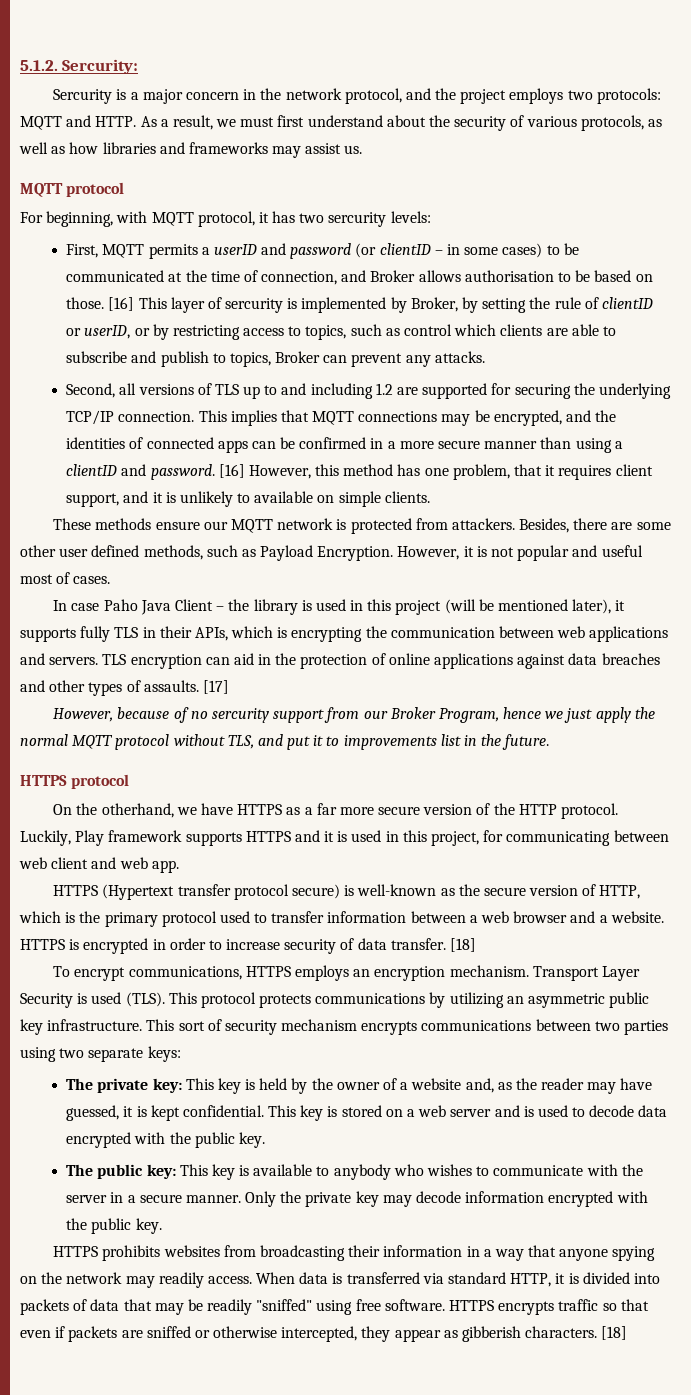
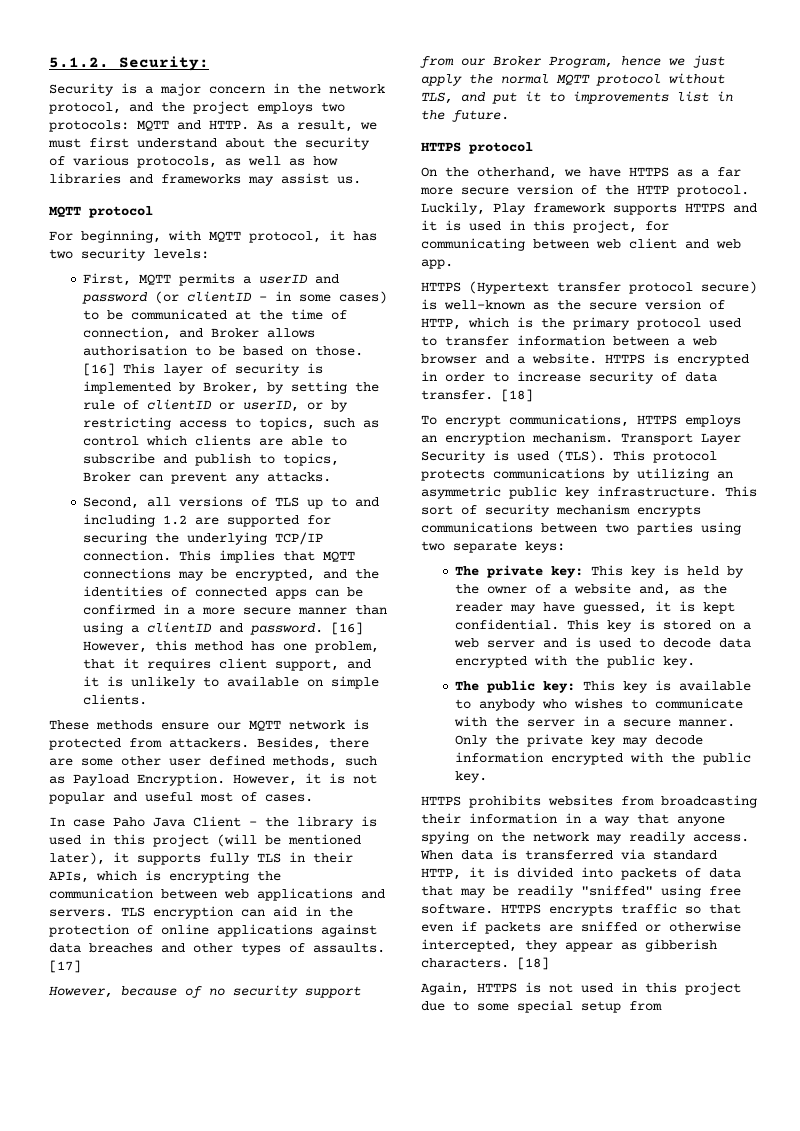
[62,59,139,74] [53,89,113,104] Sercurity: // Sercurity -> [119,56,209,71] [49,83,114,96] Security: // Security
[328,212,387,227] sercurity -> [81,248,146,261] security
[225,298,284,313] sercurity -> [235,363,301,376] security
[211,708,269,723] sercurity -> [233,985,298,998] security
(628, 1333) none -> [421,982,741,995] [421,1000,662,1013] // Again, HTTPS is not used in this project due to some special setup from

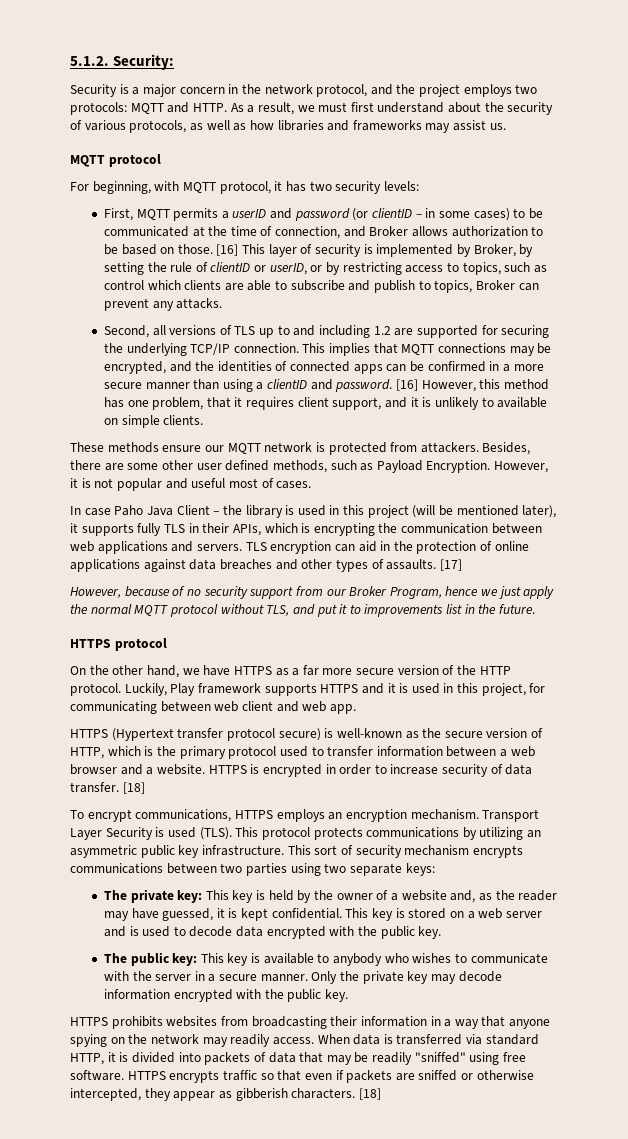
[83,345,188,356] authorisation -> [451,226,528,237] authorization
[477,167,557,179] otherhand, -> [112,665,179,678] other hand,
[421,982,741,995] [421,1000,662,1013] // Again, HTTPS is not used in this project due to some special setup from -> (381, 1094) none

